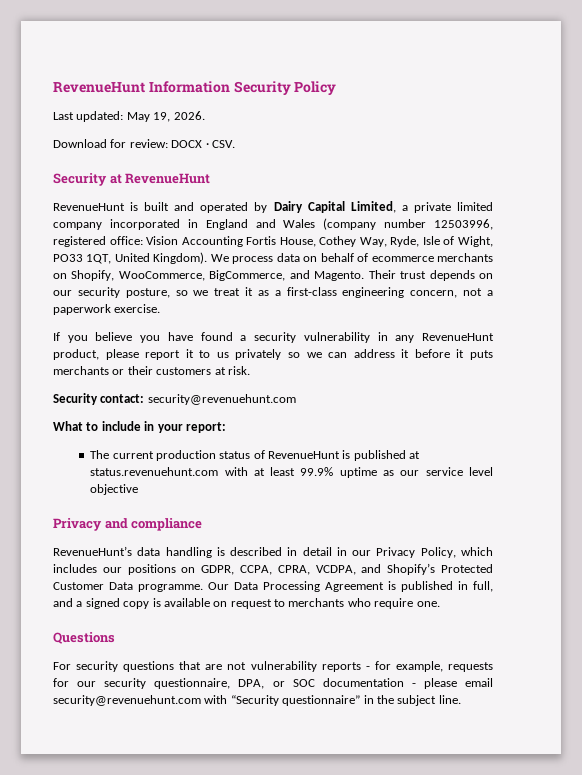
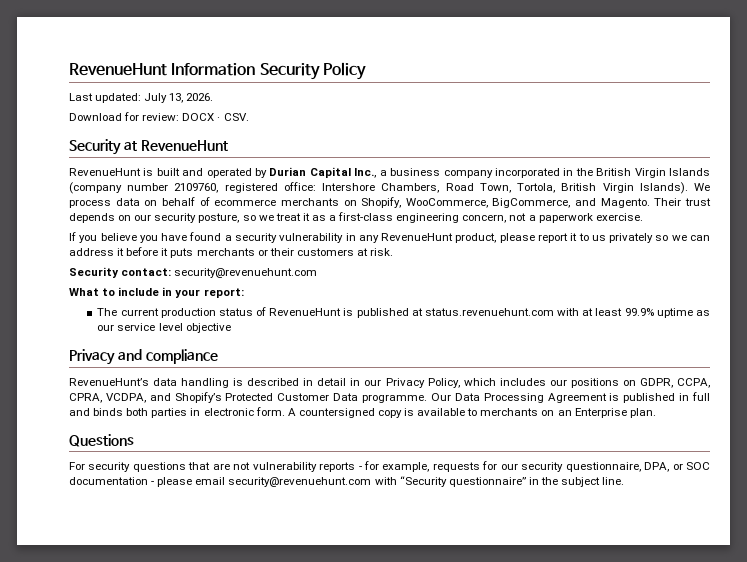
[126,112,171,122] May 19, -> [144,93,184,103] July 13,
[273,201,493,213] [53,219,316,230] Dairy Capital Limited, a private limited company incorporated in England and Wales -> [269,167,711,178] Durian Capital Inc., a business company incorporated in the British Virgin Islands
[434,219,493,230] 12503996, -> [174,183,219,193] 2109760,
[146,236,494,247] [53,252,208,264] Vision Accounting Fortis House, Cothey Way, Ryde, Isle of Wight, PO33 1QT, United Kingdom). -> [322,182,688,194] Intershore Chambers, Road Town, Tortola, British Virgin Islands).
[473,581,493,592] [53,598,440,609] full, and a signed copy is available on request to merchants who require one. -> [692,392,711,401] [69,407,656,418] full and binds both parties in electronic form. A countersigned copy is available to merchants on an Enterprise plan.

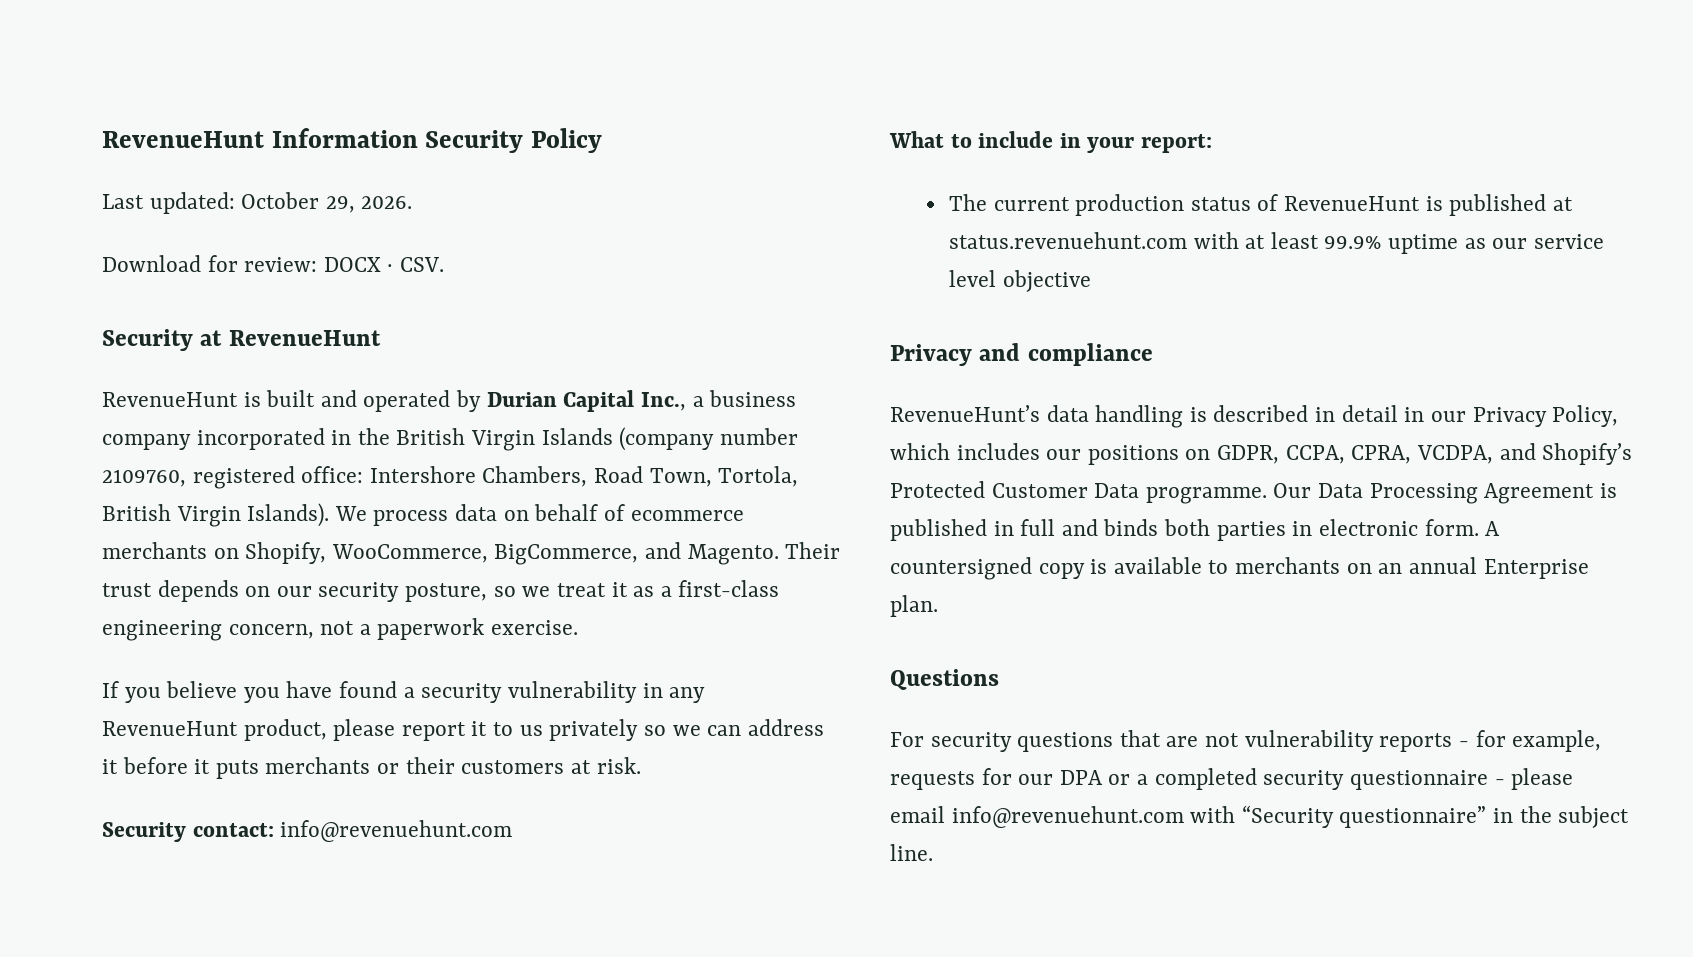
[144,93,184,103] July 13, -> [241,192,355,213] October 29,
[174,268,318,278] security@revenuehunt.com -> [280,820,513,842] info@revenuehunt.com
(572, 413) none -> [1408,557,1477,574] annual
[521,462,711,472] [69,477,148,485] security questionnaire, DPA, or SOC documentation -> [1059,768,1488,790] DPA or a completed security questionnaire
[228,477,372,487] security@revenuehunt.com -> [951,806,1184,828] info@revenuehunt.com

